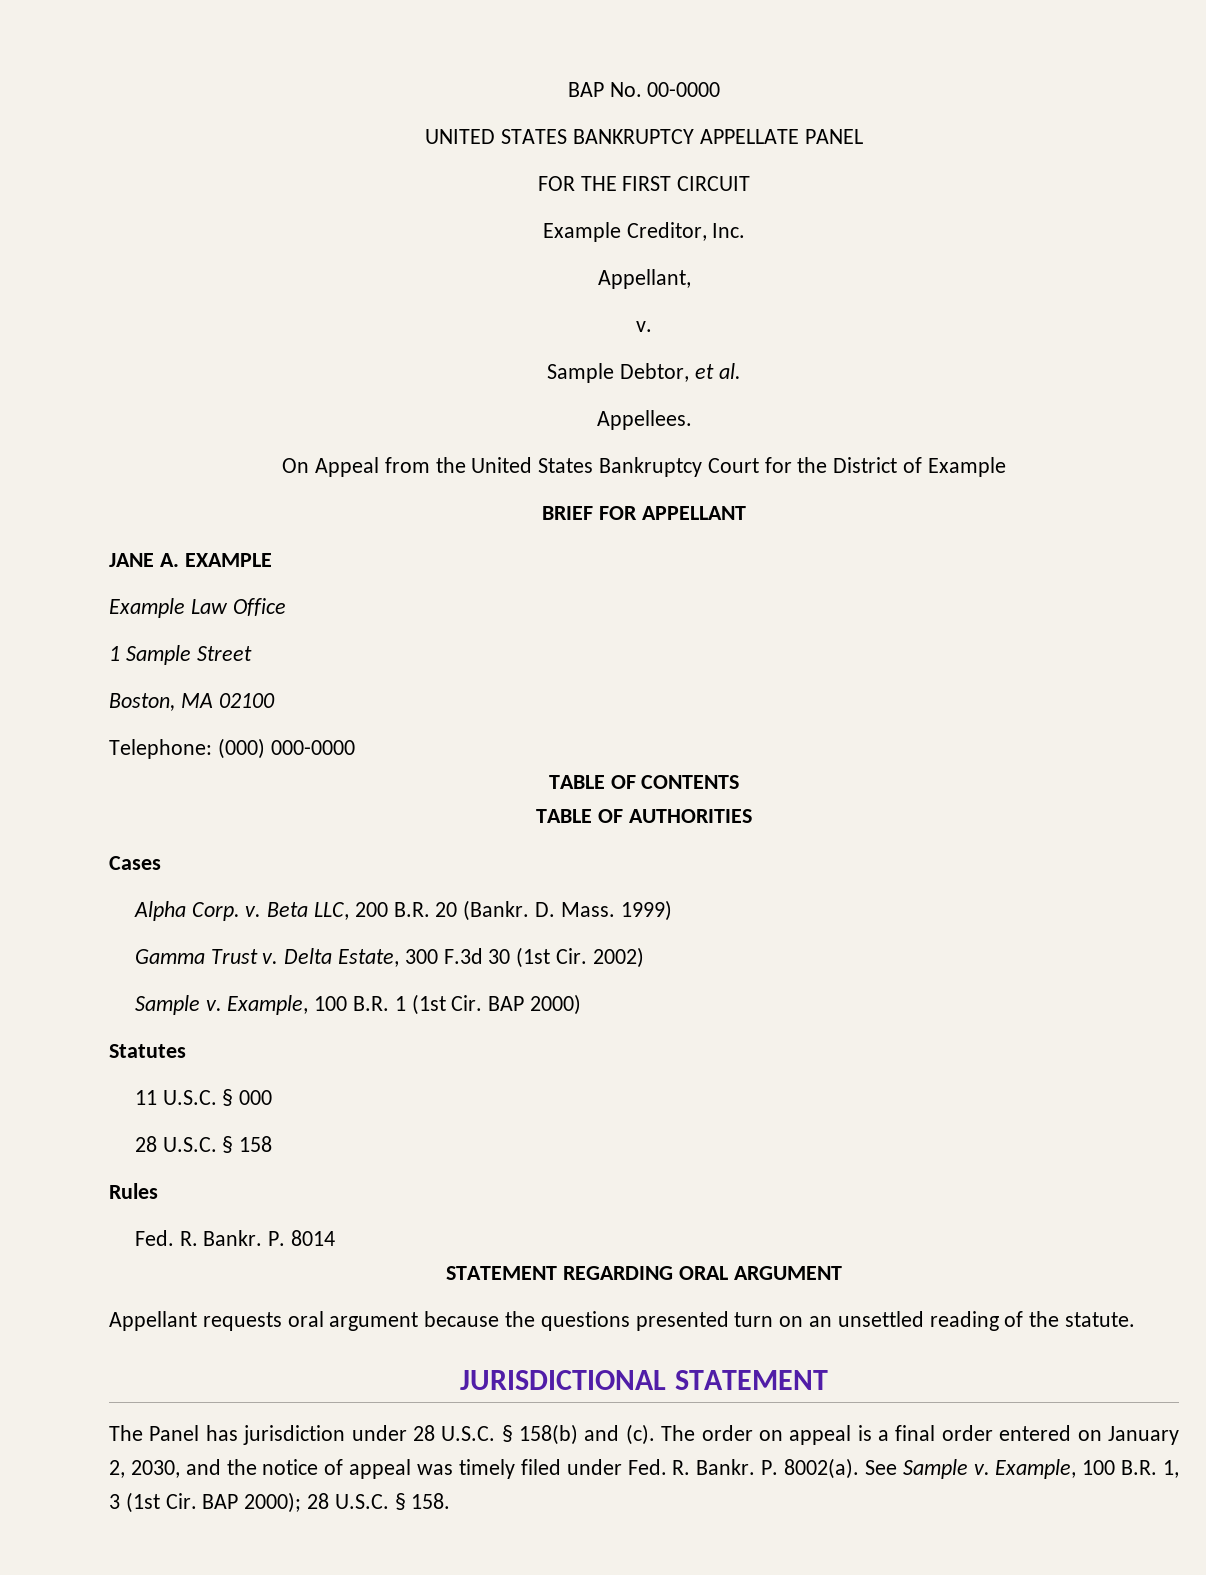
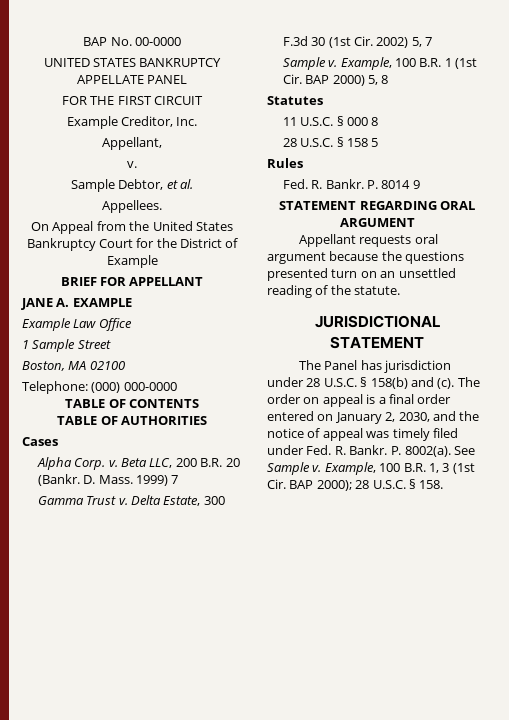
(672, 910) none -> [171,475,179,484] 7
(644, 957) none -> [411,37,433,47] 5, 7
(582, 1004) none -> [368,75,389,85] 5, 8
(273, 1097) none -> [371,117,379,126] 8
(273, 1144) none -> [371,138,379,147] 5
(335, 1238) none -> [412,180,420,189] 9

